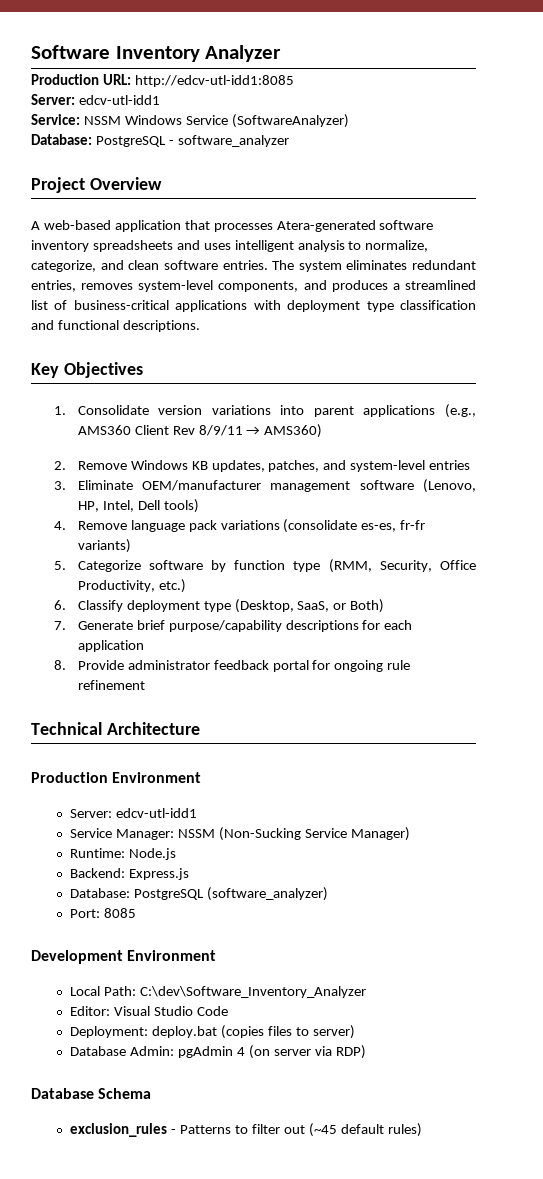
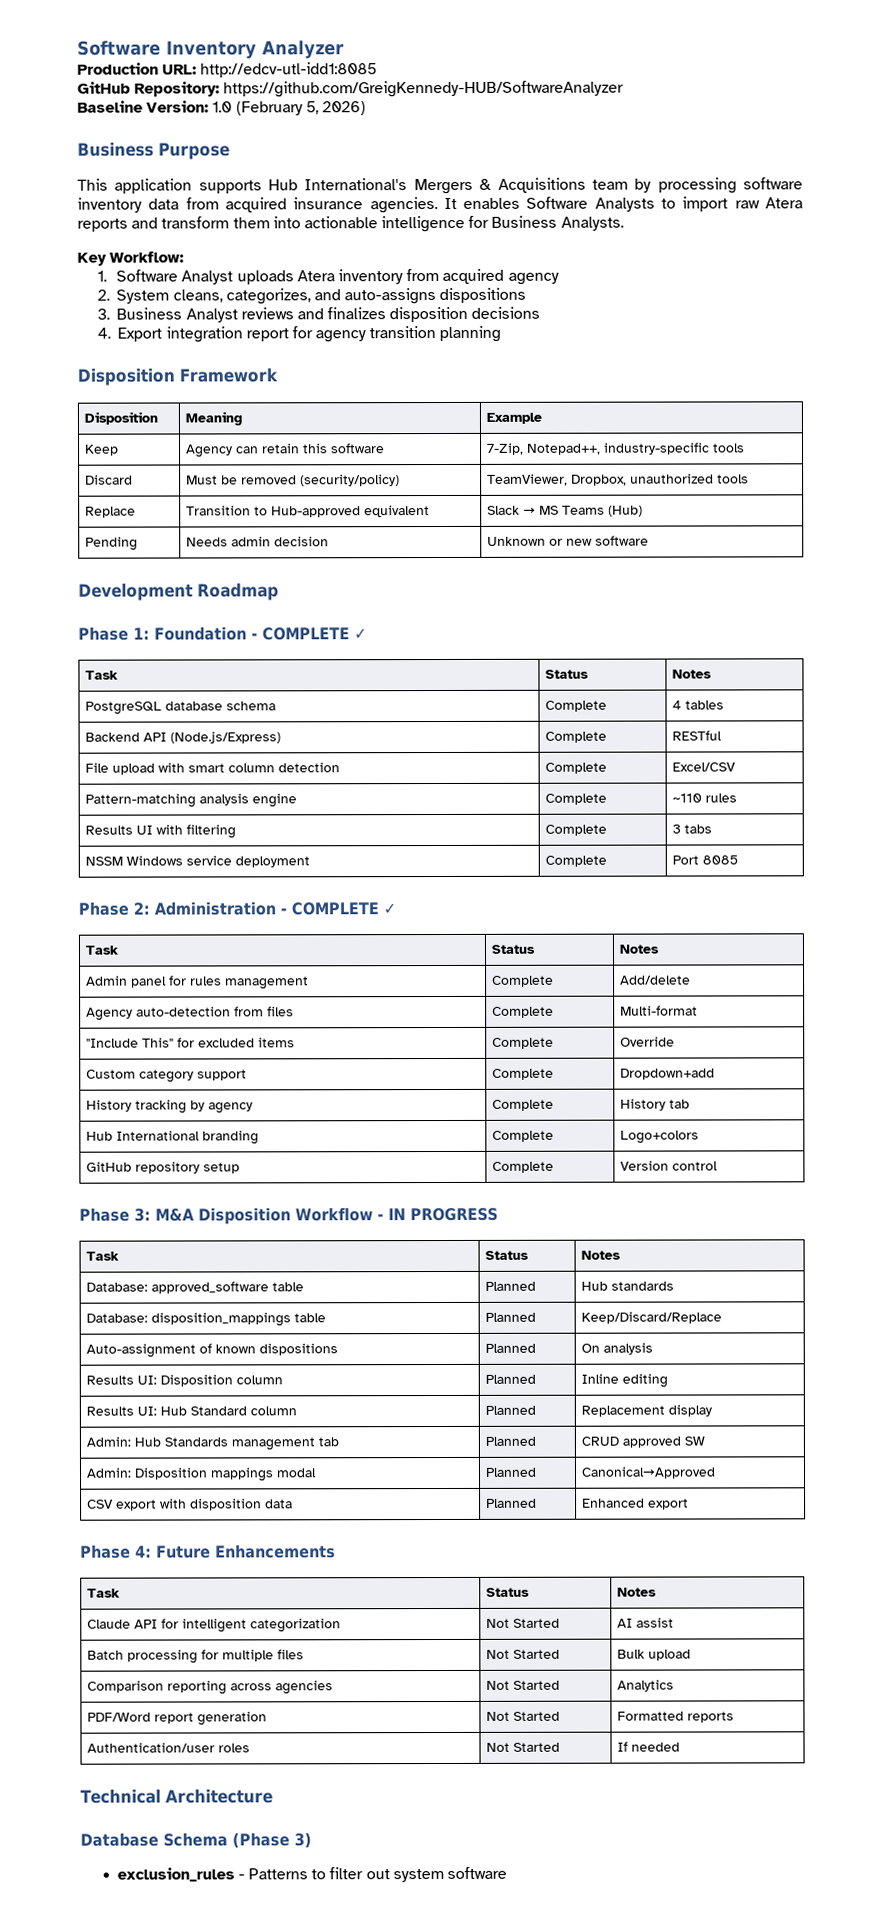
[31,94,160,105] [31,114,349,128] [31,134,289,147] [31,177,162,193] [31,220,434,232] [31,240,429,252] [31,260,476,272] [31,280,476,292] [31,300,476,312] [31,320,200,332] [31,362,143,378] [54,404,477,418] [77,424,323,438] [54,460,471,472] [54,479,476,493] [77,499,199,513] [54,519,426,533] [77,539,131,553] [54,559,477,573] [77,579,186,593] [54,599,385,613] [54,620,413,632] [77,640,144,652] [54,660,411,672] [77,680,145,690] [31,722,200,735] [31,772,202,783] [70,808,198,818] [70,827,410,841] [70,848,177,860] [70,868,190,880] [70,887,329,901] [70,908,137,918] [31,950,217,964] [70,986,367,998] [70,1006,229,1016] [70,1025,355,1039] [70,1045,366,1059] Server: edcv-utl-idd1 // Service: NSSM Windows Service (SoftwareAnalyzer) // Database: PostgreSQL - software_analyzer // Project Overview // A web-based application that processes Atera-generated software inventory spreadsheets and uses intelligent analysis to normalize, categorize, and clean software entries. The system eliminates redundant entries, removes system-level components, and produces a streamlined list of business-critical applications with deployment type classification and functional descriptions. // Key Objectives // 1. Consolidate version variations into parent applications (e.g., AMS360 Client Rev 8/9/11 → AMS360) // 2. Remove Windows KB updates, patches, and system-level entries // 3. Eliminate OEM/manufacturer management software (Lenovo, HP, Intel, Dell tools) // 4. Remove language pack variations (consolidate es-es, fr-fr variants) // 5. Categorize software by function type (RMM, Security, Office Productivity, etc.) // 6. Classify deployment type (Desktop, SaaS, or Both) // 7. Generate brief purpose/capability descriptions for each application // 8. Provide administrator feedback portal for ongoing rule refinement // Technical Architecture // Production Environment // Server: edcv-utl-idd1 // Service Manager: NSSM (Non-Sucking Service Manager) // Runtime: Node.js // Backend: Express.js // Database: PostgreSQL (software_analyzer) // Port: 8085 // Development Environment // Local Path: C:\dev\Software_Inventory_Analyzer // Editor: Visual Studio Code // Deployment: deploy.bat (copies files to server) // Database Admin: pgAdmin 4 (on server via RDP) -> [77,80,625,98] [77,100,366,116] [77,142,230,160] [77,177,804,195] [77,196,803,214] [77,215,624,233] [77,251,185,266] [96,268,559,285] [96,287,527,305] [96,306,541,323] [96,325,502,343] [77,368,278,386] [83,411,158,425] [184,411,242,426] [485,412,542,424] [84,444,119,456] [185,443,385,458] [486,442,745,455] [84,474,133,485] [185,474,400,487] [486,473,749,486] [84,506,136,518] [185,505,430,518] [486,505,643,517] [84,536,138,551] [185,536,329,547] [486,535,649,546] [78,583,279,601] [78,626,367,641] [84,670,118,680] [544,669,589,679] [671,669,712,679] [84,701,276,715] [544,700,607,712] [671,700,724,710] [84,731,281,744] [544,731,607,743] [671,730,722,741] [84,762,340,775] [544,762,607,774] [671,762,736,772] [84,793,297,808] [544,793,607,805] [671,793,737,803] [84,824,236,839] [544,824,607,836] [671,824,712,834] [84,855,310,868] [544,855,607,867] [671,855,738,865] [78,901,396,916] [84,945,118,955] [490,944,535,954] [618,944,659,954] [85,975,309,990] [491,975,554,987] [619,975,691,985] [85,1006,294,1021] [491,1006,554,1018] [619,1005,698,1016] [85,1037,295,1048] [491,1037,554,1049] [619,1036,675,1047] [85,1069,247,1083] [491,1068,554,1080] [619,1068,715,1080] [85,1099,253,1114] [491,1099,554,1111] [619,1098,690,1111] [85,1130,259,1145] [491,1130,554,1142] [619,1130,699,1144] [85,1161,240,1174] [491,1161,554,1173] [619,1160,718,1171] [79,1207,498,1225] [85,1251,119,1261] [484,1250,529,1260] [580,1250,621,1260] [85,1281,304,1294] [484,1281,536,1291] [580,1281,674,1291] [85,1312,326,1327] [484,1312,536,1322] [580,1311,722,1324] [85,1343,338,1358] [484,1343,536,1353] [580,1342,653,1355] [85,1374,283,1387] [484,1374,536,1384] [580,1373,668,1388] [85,1406,297,1416] [484,1405,536,1415] [580,1404,712,1417] [85,1436,339,1451] [484,1436,536,1446] [580,1436,705,1448] [85,1467,317,1482] [484,1467,537,1477] [580,1466,716,1479] [86,1498,293,1511] [485,1498,537,1508] [581,1498,689,1510] [80,1544,336,1559] [86,1588,120,1598] [485,1587,530,1597] [616,1587,657,1597] [86,1618,341,1633] [485,1618,560,1628] [616,1617,674,1628] [86,1649,304,1664] [485,1649,560,1659] [616,1649,691,1661] [86,1680,333,1695] [485,1680,560,1690] [616,1679,674,1692] [86,1711,267,1726] [485,1711,560,1721] [616,1711,734,1723] [86,1742,250,1753] [485,1742,560,1752] [616,1741,680,1752] [80,1789,273,1804] GitHub Repository: https://github.com/GreigKennedy-HUB/SoftwareAnalyzer // Baseline Version: 1.0 (February 5, 2026) // Business Purpose // This application supports Hub International's Mergers & Acquisitions team by processing software inventory data from acquired insurance agencies. It enables Software Analysts to import raw Atera reports and transform them into actionable intelligence for Business Analysts. // Key Workflow: // 1. Software Analyst uploads Atera inventory from acquired agency // 2. System cleans, categorizes, and auto-assigns dispositions // 3. Business Analyst reviews and finalizes disposition decisions // 4. Export integration report for agency transition planning // Disposition Framework // Disposition | Meaning | Example // Keep | Agency can retain this software | 7-Zip, Notepad++, industry-specific tools // Discard | Must be removed (security/policy) | TeamViewer, Dropbox, unauthorized tools // Replace | Transition to Hub-approved equivalent | Slack → MS Teams (Hub) // Pending | Needs admin decision | Unknown or new software // Development Roadmap // Phase 1: Foundation - COMPLETE ✓ // Task | Status | Notes // PostgreSQL database schema | Complete | 4 tables // Backend API (Node.js/Express) | Complete | RESTful // File upload with smart column detection | Complete | Excel/CSV // Pattern-matching analysis engine | Complete | ~110 rules // Results UI with filtering | Complete | 3 tabs // NSSM Windows service deployment | Complete | Port 8085 // Phase 2: Administration - COMPLETE ✓ // Task | Status | Notes // Admin panel for rules management | Complete | Add/delete // Agency auto-detection from files | Complete | Multi-format // "Include This" for excluded items | Complete | Override // Custom category support | Complete | Dropdown+add // History tracking by agency | Complete | History tab // Hub International branding | Complete | Logo+colors // GitHub repository setup | Complete | Version control // Phase 3: M&A Disposition Workflow - IN PROGRESS // Task | Status | Notes // Database: approved_software table | Planned | Hub standards // Database: disposition_mappings table | Planned | Keep/Discard/Replace // Auto-assignment of known dispositions | Planned | On analysis // Results UI: Disposition column | Planned | Inline editing // Results UI: Hub Standard column | Planned | Replacement display // Admin: Hub Standards management tab | Planned | CRUD approved SW // Admin: Disposition mappings modal | Planned | Canonical→Approved // CSV export with disposition data | Planned | Enhanced export // Phase 4: Future Enhancements // Task | Status | Notes // Claude API for intelligent categorization | Not Started | AI assist // Batch processing for multiple files | Not Started | Bulk upload // Comparison reporting across agencies | Not Started | Analytics // PDF/Word report generation | Not Started | Formatted reports // Authentication/user roles | Not Started | If needed // Technical Architecture
(152, 1093) none -> [232,1832,312,1849] (Phase 3)
[308,1123,422,1137] (~45 default rules) -> [392,1866,507,1883] system software

